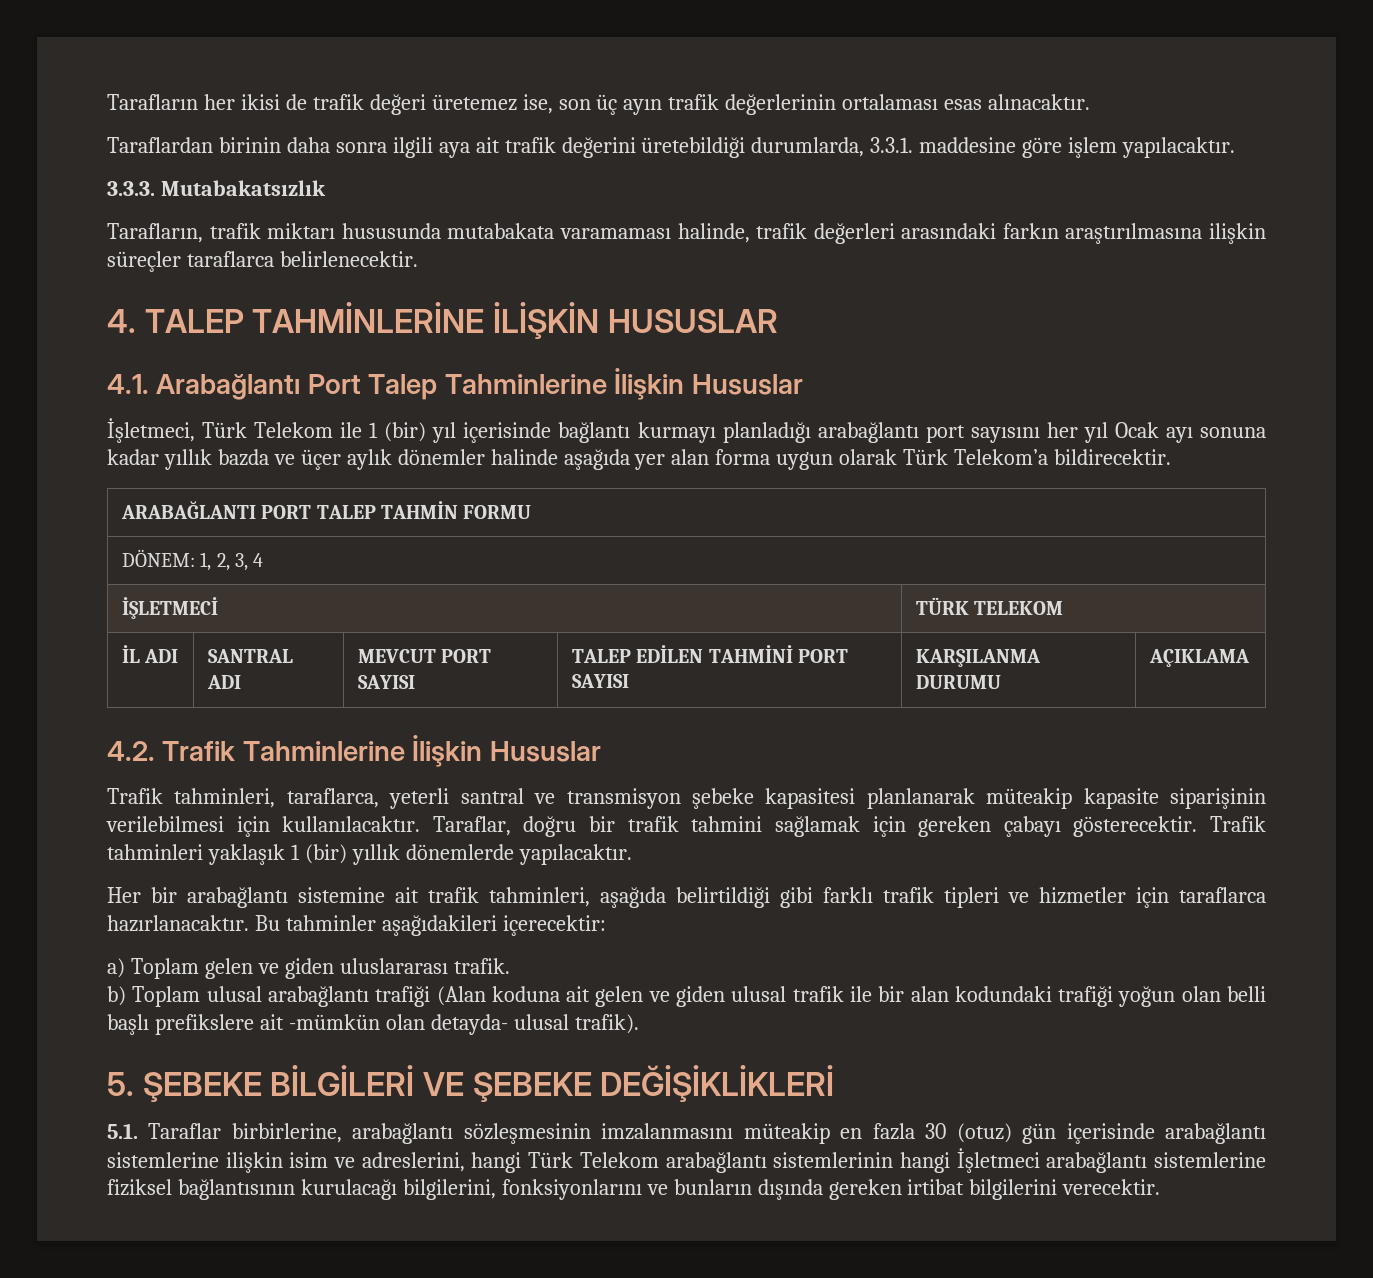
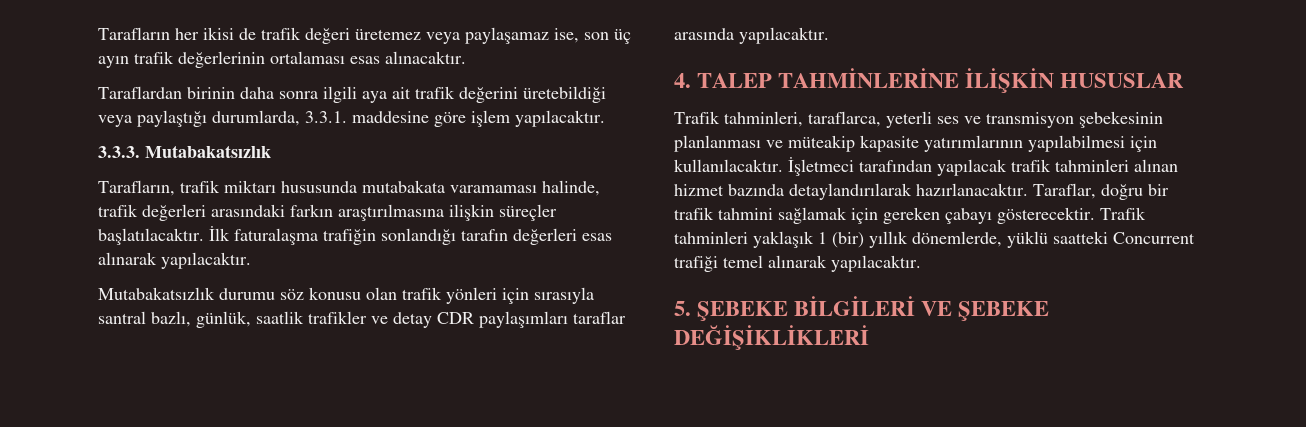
(517, 102) none -> [426,27,549,44] veya paylaşamaz
(746, 147) none -> [98,110,207,127] veya paylaştığı
[186,251,418,267] taraflarca belirlenecektir. -> [98,226,612,245] [98,252,251,269] [98,287,594,304] [98,311,626,328] [674,27,829,44] başlatılacaktır. İlk faturalaşma trafiğin sonlandığı tarafın değerleri esas alınarak yapılacaktır. // Mutabakatsızlık durumu söz konusu olan trafik yönleri için sırasıyla santral bazlı, günlük, saatlik trafikler ve detay CDR paylaşımları taraflar arasında yapılacaktır.
[107,368,803,400] [107,418,1266,443] [107,449,1172,470] [120,501,532,519] [121,549,264,571] [121,597,218,619] [915,597,1064,615] [121,645,179,663] [207,649,293,663] [206,675,241,689] [357,649,492,663] [357,675,415,689] [571,645,848,663] [571,674,629,688] [915,649,1041,667] [915,675,1001,689] [1148,649,1250,667] [107,735,601,767] // 4.1. Arabağlantı Port Talep Tahminlerine İlişkin Hususlar // İşletmeci, Türk Telekom ile 1 (bir) yıl içerisinde bağlantı kurmayı planladığı arabağlantı port sayısını her yıl Ocak ayı sonuna kadar yıllık bazda ve üçer aylık dönemler halinde aşağıda yer alan forma uygun olarak Türk Telekom’a bildirecektir. // ARABAĞLANTI PORT TALEP TAHMİN FORMU // DÖNEM: 1, 2, 3, 4 // İŞLETMECİ | TÜRK TELEKOM // İL ADI | SANTRAL ADI | MEVCUT PORT SAYISI | TALEP EDİLEN TAHMİNİ PORT SAYISI | KARŞILANMA DURUMU | AÇIKLAMA // 4.2. Trafik Tahminlerine İlişkin Hususlar -> (1185, 80) none
[460,788,524,804] santral -> [937,116,959,124] ses
[691,788,1266,809] [106,816,421,837] şebeke kapasitesi planlanarak müteakip kapasite siparişinin verilebilmesi için kullanılacaktır. -> [1079,111,1163,128] [674,135,1157,152] [674,157,1178,176] [674,183,1028,200] şebekesinin planlanması ve müteakip kapasite yatırımlarının yapılabilmesi için kullanılacaktır. İşletmeci tarafından yapılacak trafik tahminleri alınan hizmet bazında detaylandırılarak hazırlanacaktır.
[405,844,632,865] [107,887,1266,908] [107,915,606,936] [107,958,510,979] [107,986,1266,1007] [107,1014,639,1035] dönemlerde yapılacaktır. // Her bir arabağlantı sistemine ait trafik tahminleri, aşağıda belirtildiği gibi farklı trafik tipleri ve hizmetler için taraflarca hazırlanacaktır. Bu tahminler aşağıdakileri içerecektir: // a) Toplam gelen ve giden uluslararası trafik. // b) Toplam ulusal arabağlantı trafiği (Alan koduna ait gelen ve giden ulusal trafik ile bir alan kodundaki trafiği yoğun olan belli başlı prefikslere ait -mümkün olan detayda- ulusal trafik). -> [912,231,1195,248] [674,255,921,272] dönemlerde, yüklü saatteki Concurrent trafiği temel alınarak yapılacaktır.
[107,1123,1266,1144] [107,1148,1266,1173] [107,1179,1161,1200] // 5.1. Taraflar birbirlerine, arabağlantı sözleşmesinin imzalanmasını müteakip en fazla 30 (otuz) gün içerisinde arabağlantı sistemlerine ilişkin isim ve adreslerini, hangi Türk Telekom arabağlantı sistemlerinin hangi İşletmeci arabağlantı sistemlerine fiziksel bağlantısının kurulacağı bilgilerini, fonksiyonlarını ve bunların dışında gereken irtibat bilgilerini verecektir. -> (869, 337) none

